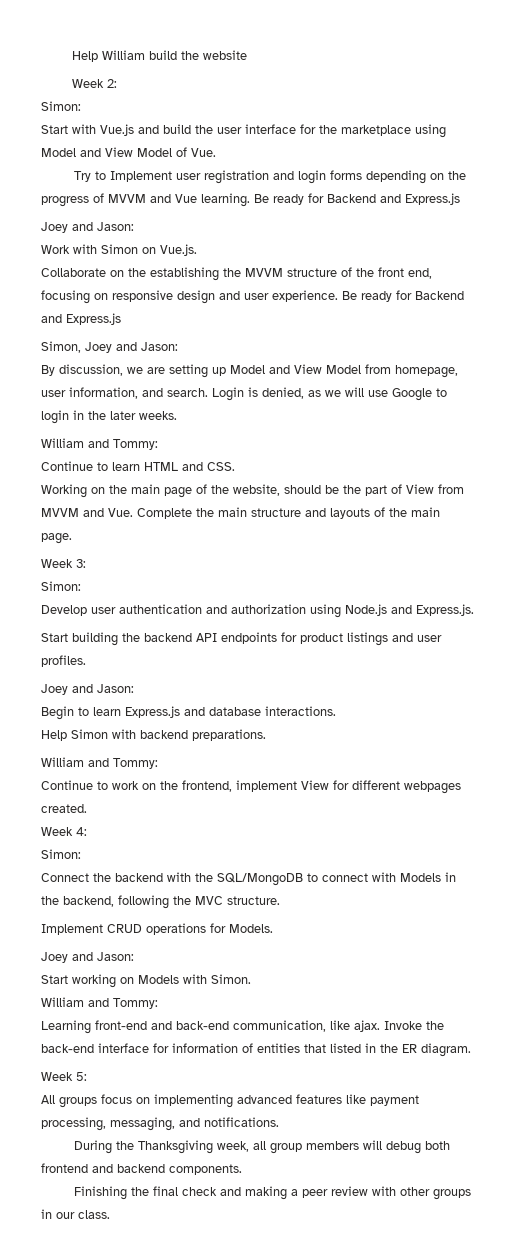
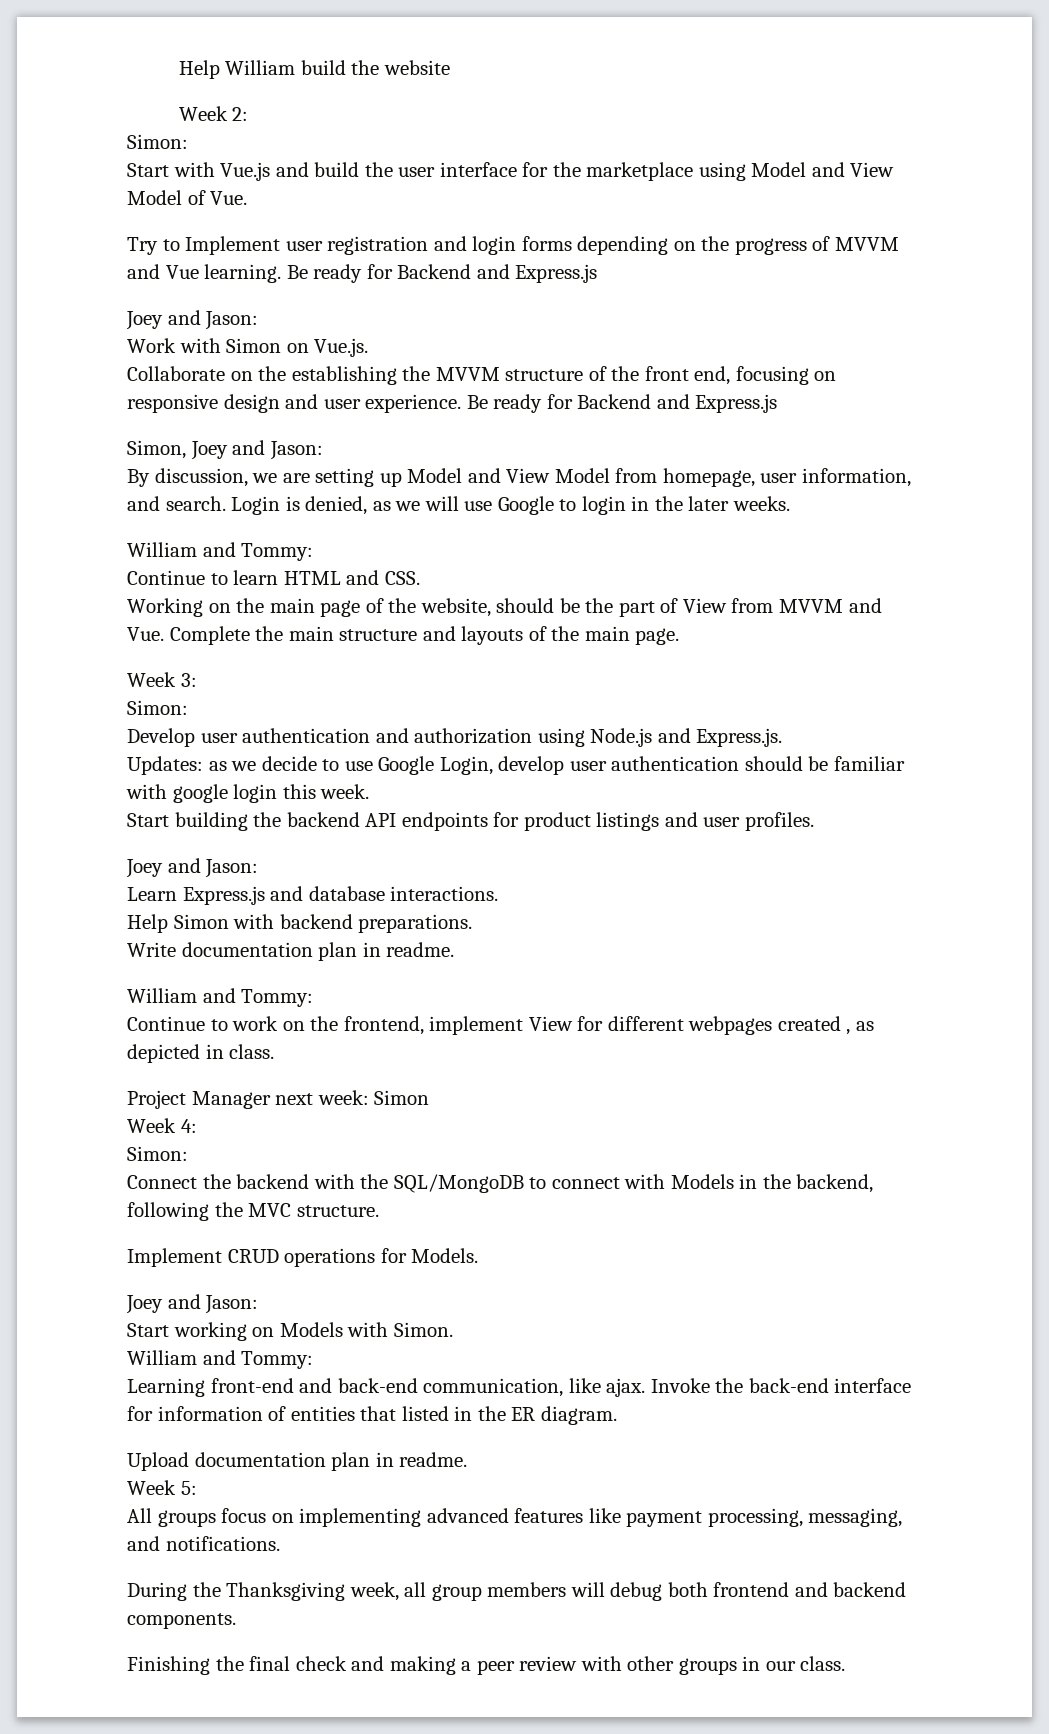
(474, 610) none -> [127,756,905,775] [126,784,370,803] // Updates: as we decide to use Google Login, develop user authentication should be familiar with google login this week.
[41,706,121,720] Begin to learn -> [127,887,177,901] Learn
(266, 735) none -> [127,942,455,961] // Write documentation plan in readme.
[41,804,87,813] created. -> [777,1016,874,1035] [127,1044,275,1063] [127,1090,430,1109] created , as depicted in class. // Project Manager next week: Simon
(471, 1050) none -> [127,1452,468,1471] // Upload documentation plan in readme.

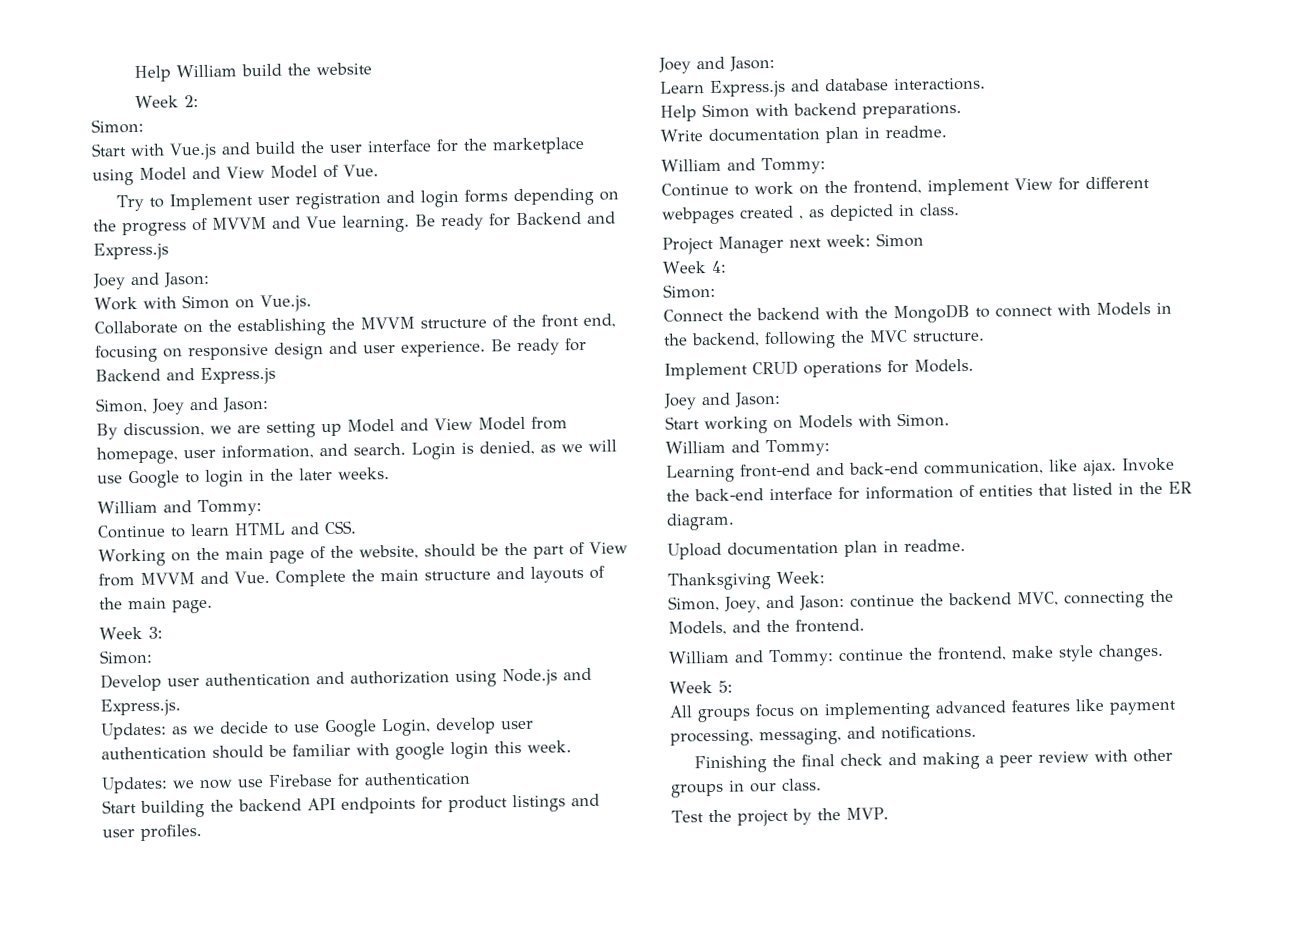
(370, 791) none -> [101,771,471,794] // Updates: we now use Firebase for authentication
[393,1174,524,1193] SQL/MongoDB -> [893,303,970,324] MongoDB
(468, 1459) none -> [667,571,825,591] [668,589,1174,613] [668,618,865,636] [668,643,1164,667] // Thanksgiving Week: // Simon, Joey, and Jason: continue the backend MVC, connecting the Models, and the frontend. // William and Tommy: continue the frontend, make style changes.
[127,1582,907,1601] [127,1613,236,1629] // During the Thanksgiving week, all group members will debug both frontend and backend components. -> (977, 732) none
(846, 1663) none -> [671,807,889,827] // Test the project by the MVP.

